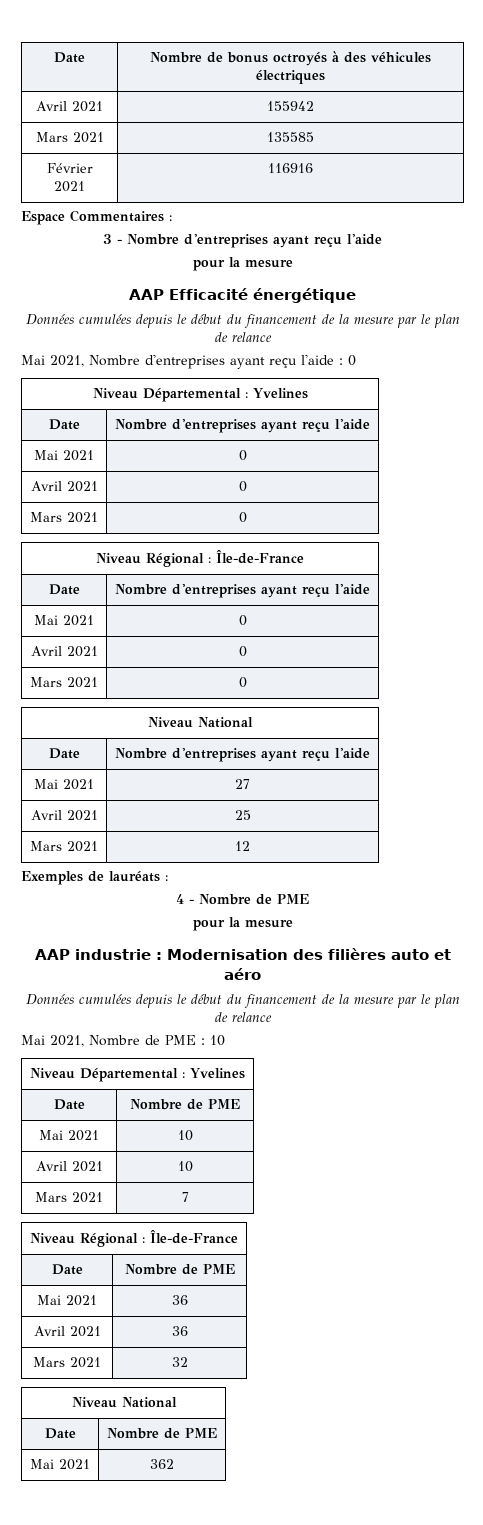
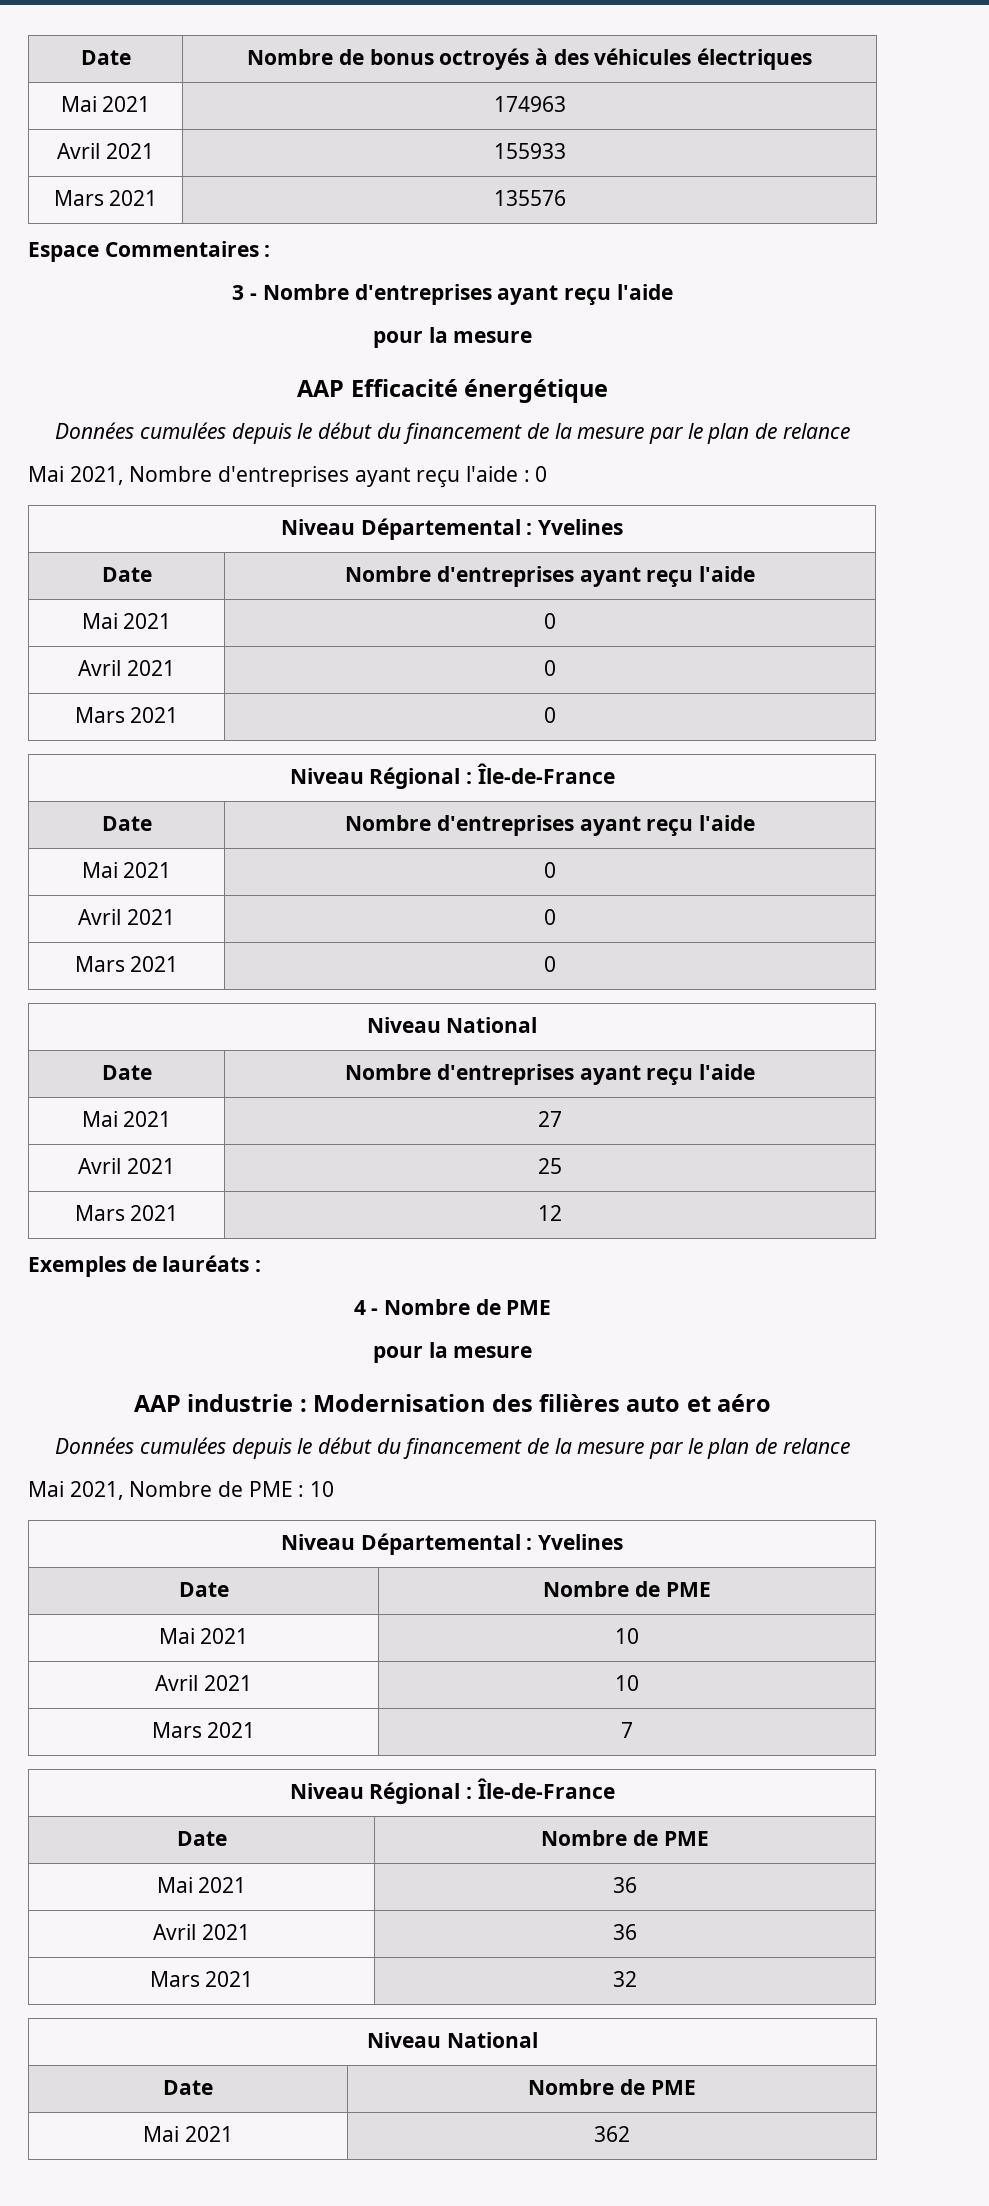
[36,101,103,112] [267,101,314,111] [35,132,104,143] [267,132,314,142] [46,163,93,173] [54,181,85,192] [268,163,313,173] // Avril 2021 | 155942 // Mars 2021 | 135585 // Février 2021 | 116916 -> [60,96,151,112] [493,96,566,112] [57,143,154,159] [493,143,566,159] [53,190,158,206] [493,190,566,206] // Mai 2021 | 174963 // Avril 2021 | 155933 // Mars 2021 | 135576

